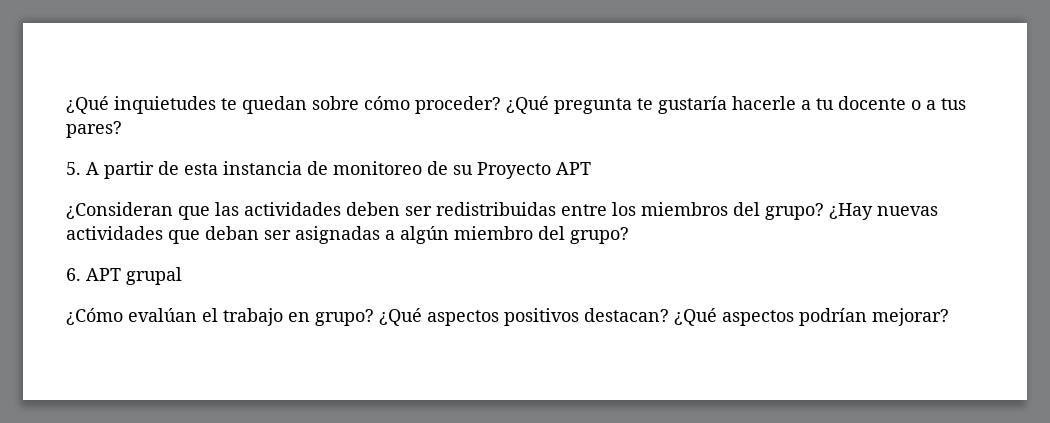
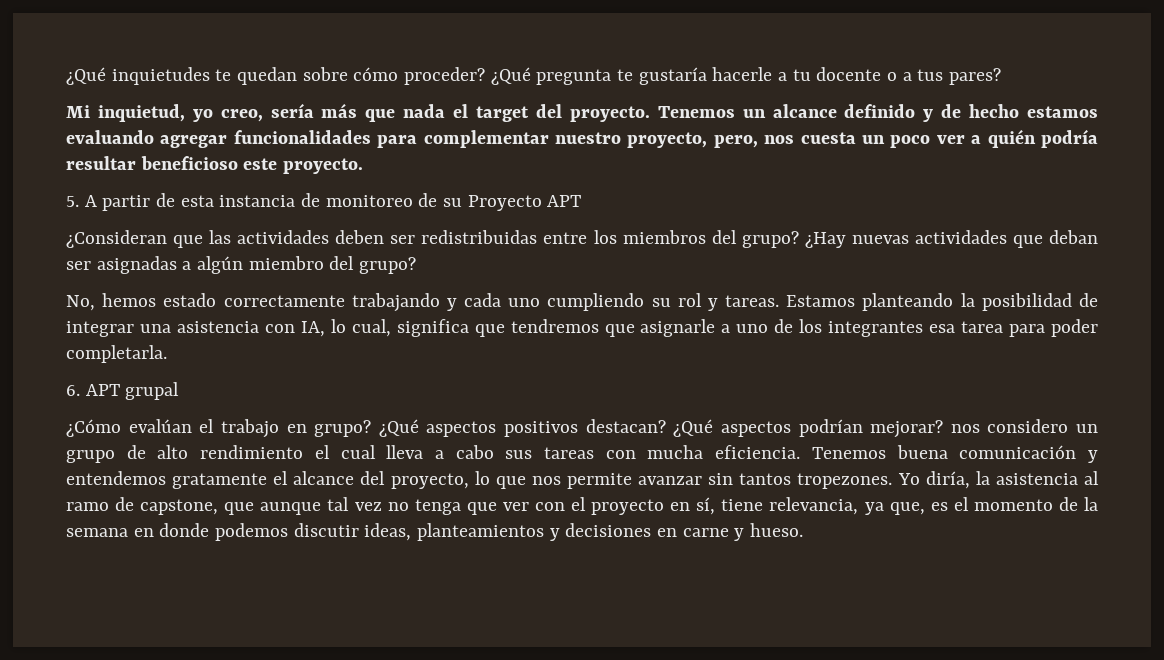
(122, 129) none -> [66,103,1099,122] [66,129,1098,148] [66,156,364,174] // Mi inquietud, yo creo, sería más que nada el target del proyecto. Tenemos un alcance definido y de hecho estamos evaluando agregar funcionalidades para complementar nuestro proyecto, pero, nos cuesta un poco ver a quién podría resultar beneficioso este proyecto.
(629, 235) none -> [66,293,1098,312] [66,319,1099,337] [66,345,167,363] // No, hemos estado correctamente trabajando y cada uno cumpliendo su rol y tareas. Estamos planteando la posibilidad de integrar una asistencia con IA, lo cual, significa que tendremos que asignarle a uno de los integrantes esa tarea para poder completarla.
(949, 317) none -> [950,419,1098,433] [66,445,1099,463] [66,471,1099,489] [66,497,1099,515] [66,523,804,541] nos considero un grupo de alto rendimiento el cual lleva a cabo sus tareas con mucha eficiencia. Tenemos buena comunicación y entendemos gratamente el alcance del proyecto, lo que nos permite avanzar sin tantos tropezones. Yo diría, la asistencia al ramo de capstone, que aunque tal vez no tenga que ver con el proyecto en sí, tiene relevancia, ya que, es el momento de la semana en donde podemos discutir ideas, planteamientos y decisiones en carne y hueso.

